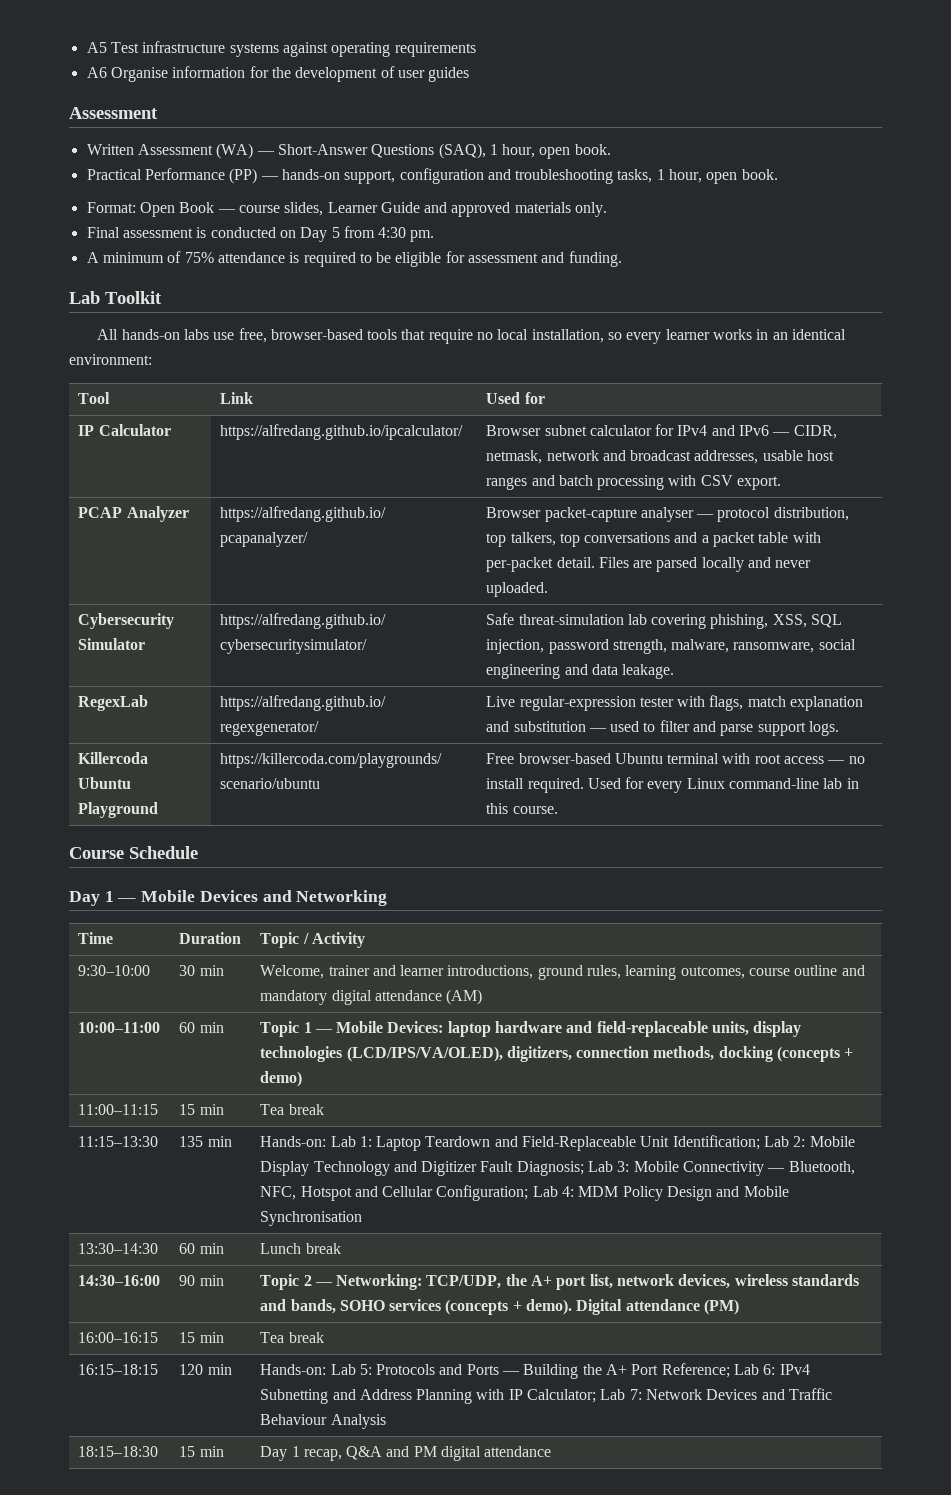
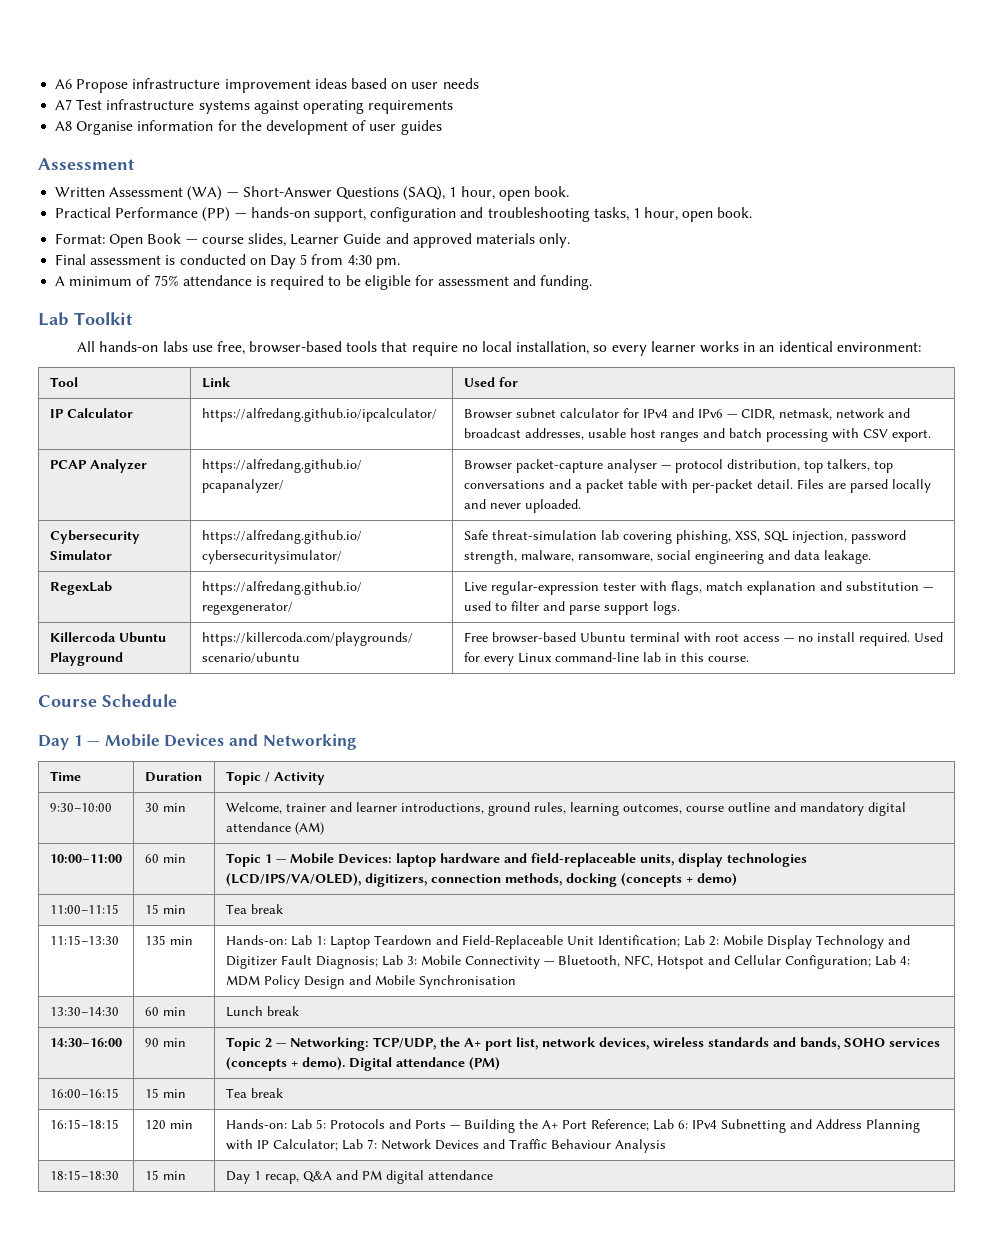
[86,42,107,53] A5 -> [55,78,479,93] [55,99,73,110] A6 Propose infrastructure improvement ideas based on user needs // A7
[86,67,107,78] A6 -> [55,121,73,131] A8

